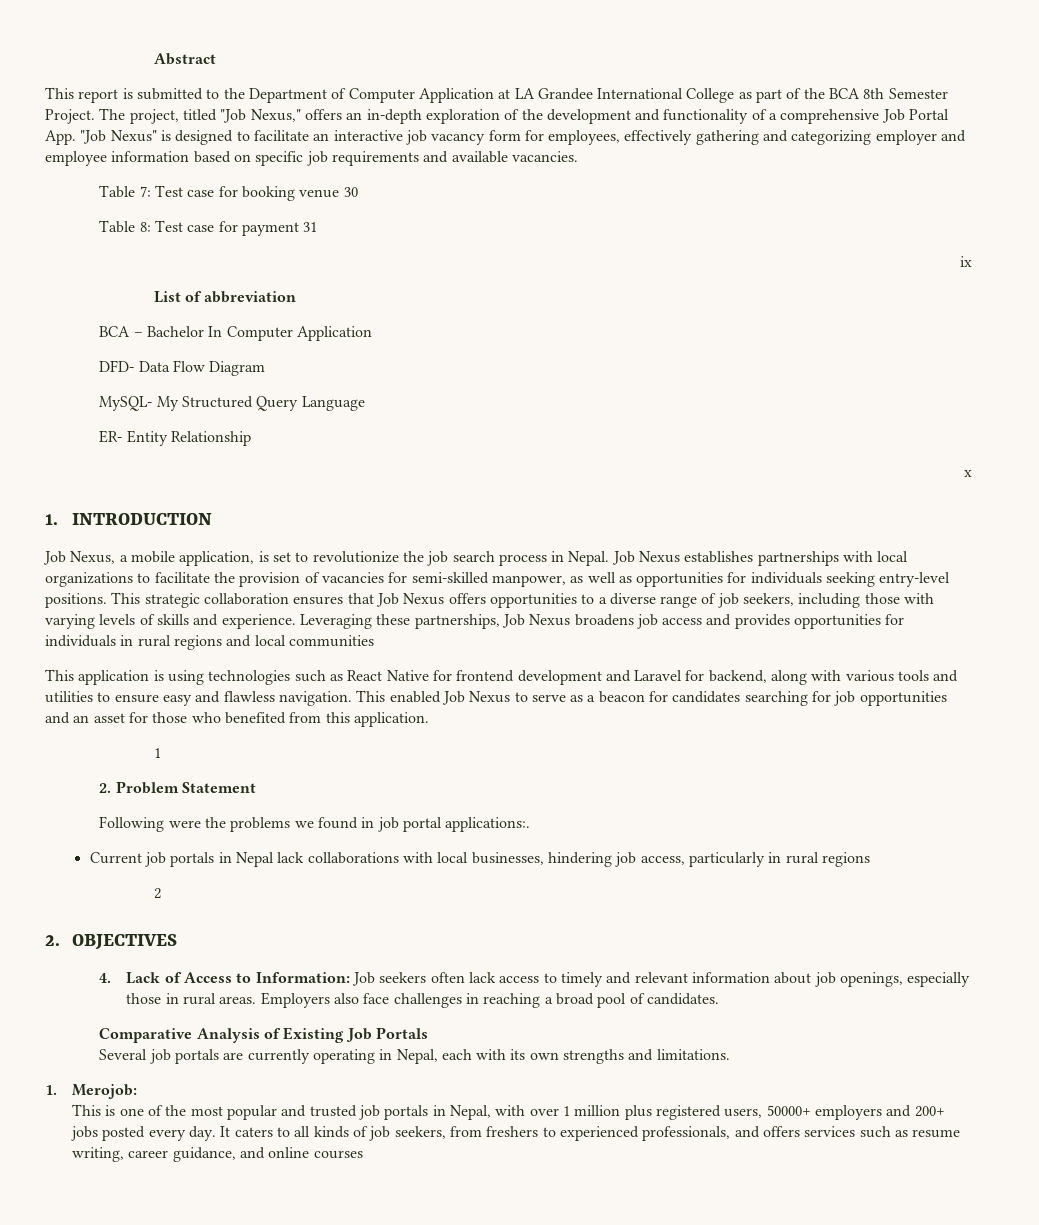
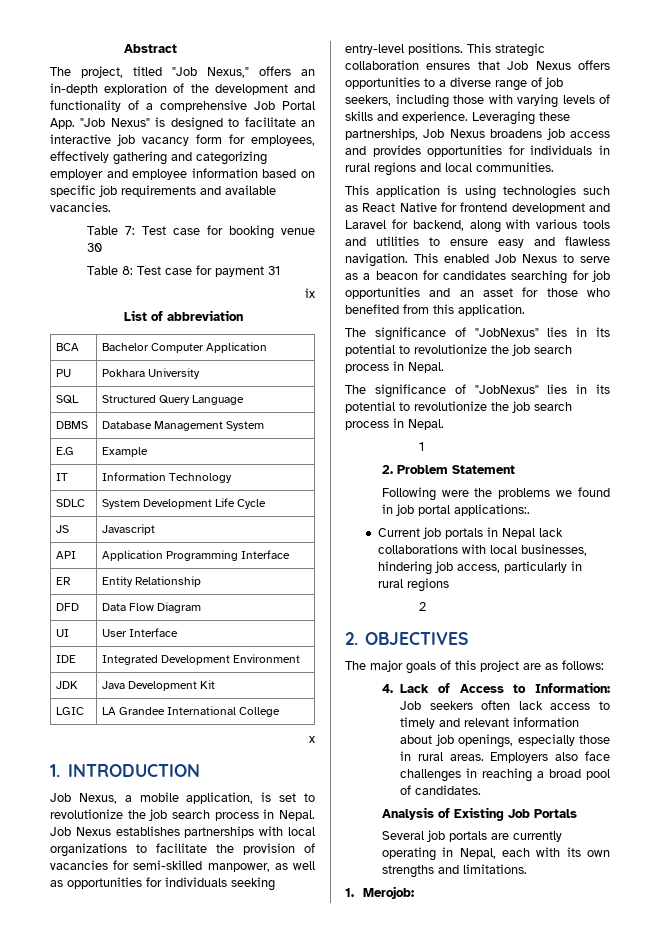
[45,87,948,103] [45,109,95,124] This report is submitted to the Department of Computer Application at LA Grandee International College as part of the BCA 8th Semester Project. -> (177, 48) none
[99,326,372,341] [99,360,266,376] [99,396,365,411] [99,430,251,446] // BCA – Bachelor In Computer Application // DFD- Data Flow Diagram // MySQL- My Structured Query Language // ER- Entity Relationship -> [55,343,79,351] [101,342,268,353] [55,369,71,377] [101,368,201,379] [55,395,79,404] [101,395,245,405] [55,421,88,429] [101,421,265,431] [55,447,74,455] [101,447,148,457] [55,473,68,481] [101,472,233,483] [55,499,85,507] [101,498,267,509] [55,525,69,533] [101,524,155,535] [55,551,76,559] [101,550,291,561] [55,577,71,585] [101,576,202,587] [55,603,79,611] [101,602,202,613] [55,629,69,637] [101,628,179,637] [55,655,76,663] [101,654,301,665] [55,681,78,689] [101,680,216,691] [55,707,84,715] [101,706,281,717] // BCA | Bachelor Computer Application // PU | Pokhara University // SQL | Structured Query Language // DBMS | Database Management System // E.G | Example // IT | Information Technology // SDLC | System Development Life Cycle // JS | Javascript // API | Application Programming Interface // ER | Entity Relationship // DFD | Data Flow Diagram // UI | User Interface // IDE | Integrated Development Environment // JDK | Java Development Kit // LGIC | LA Grandee International College
[288,635,374,647] communities -> [476,162,554,172] communities.
(429, 719) none -> [345,327,610,341] [345,344,572,356] [345,361,444,373] [345,384,610,398] [345,401,572,413] [345,418,444,430] // The significance of "JobNexus" lies in its potential to revolutionize the job search process in Nepal. // The significance of "JobNexus" lies in its potential to revolutionize the job search process in Nepal.
(178, 942) none -> [345,660,604,674] // The major goals of this project are as follows:
[99,1028,193,1043] Comparative -> (482, 790) none
[72,1104,945,1120] [71,1126,961,1141] [72,1147,363,1162] // This is one of the most popular and trusted job portals in Nepal, with over 1 million plus registered users, 50000+ employers and 200+ jobs posted every day. It caters to all kinds of job seekers, from freshers to experienced professionals, and offers services such as resume writing, career guidance, and online courses -> (415, 892) none

